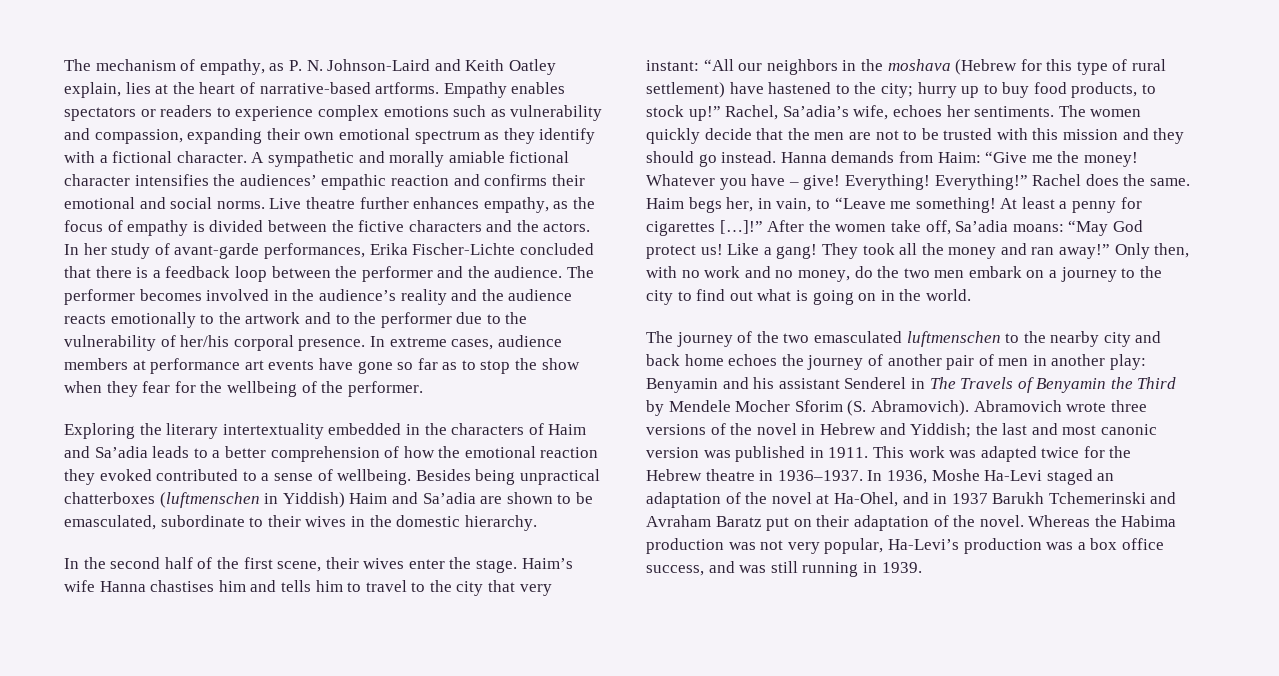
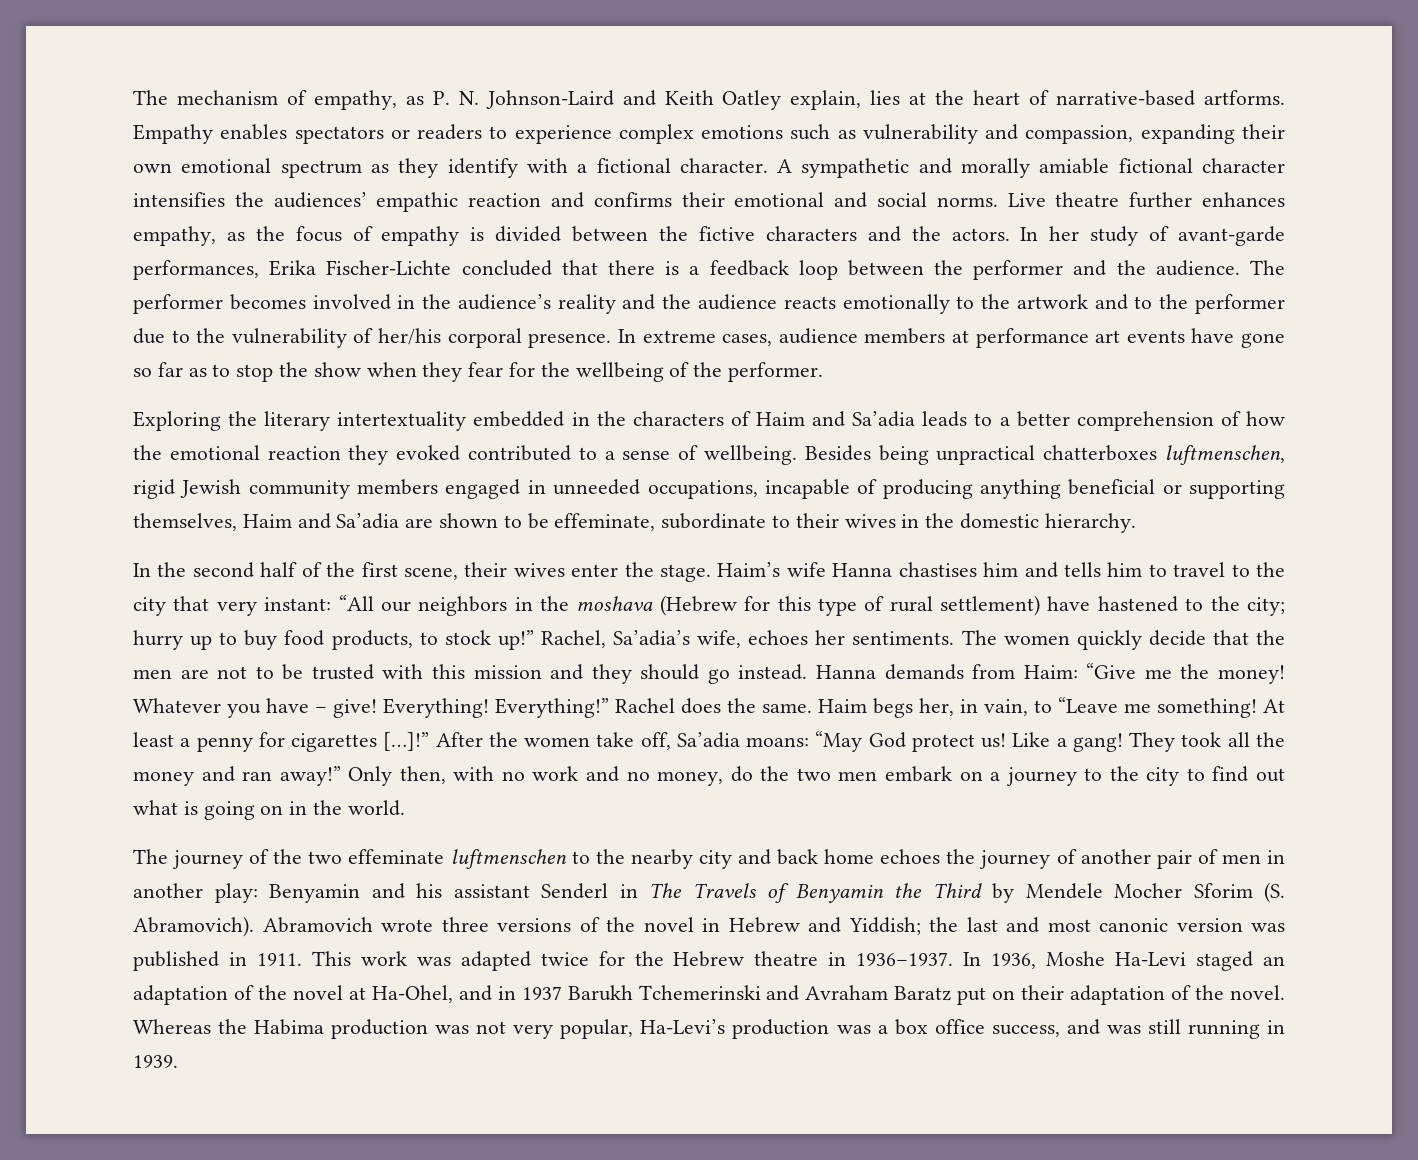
[159,492,345,508] (luftmenschen in Yiddish) -> [1164,445,1285,465] [133,479,1285,499] [133,513,237,531] luftmenschen, rigid Jewish community members engaged in unneeded occupations, incapable of producing anything beneficial or supporting themselves,
[64,515,156,530] emasculated, -> [554,513,656,531] effeminate,
[813,331,902,343] emasculated -> [348,849,445,864] effeminate
[844,377,907,389] Senderel -> [541,883,608,899] Senderl

